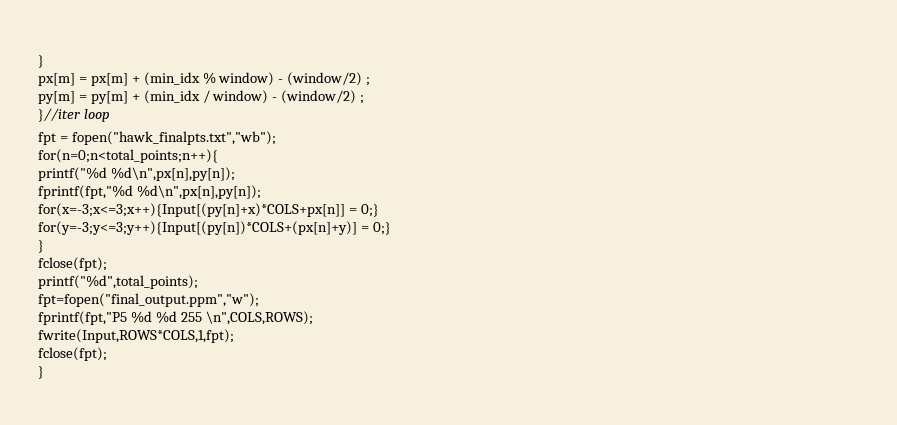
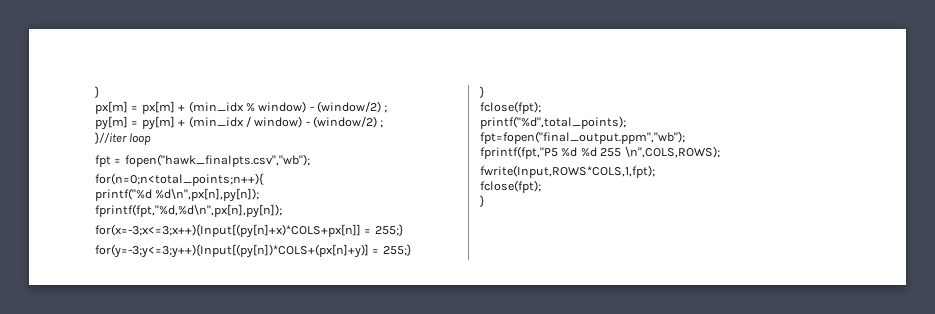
[71,131,276,145] fopen("hawk_finalpts.txt","wb"); -> [124,154,310,167] fopen("hawk_finalpts.csv","wb");
[38,185,261,199] fprintf(fpt,"%d %d\n",px[n],py[n]); -> [95,204,282,218] fprintf(fpt,"%d,%d\n",px[n],py[n]);
[360,204,379,217] 0;} -> [374,224,403,236] 255;}
[372,222,391,235] 0;} -> [382,244,411,256] 255;}
[38,293,259,307] fpt=fopen("final_output.ppm","w"); -> [480,131,685,144] fpt=fopen("final_output.ppm","wb");

